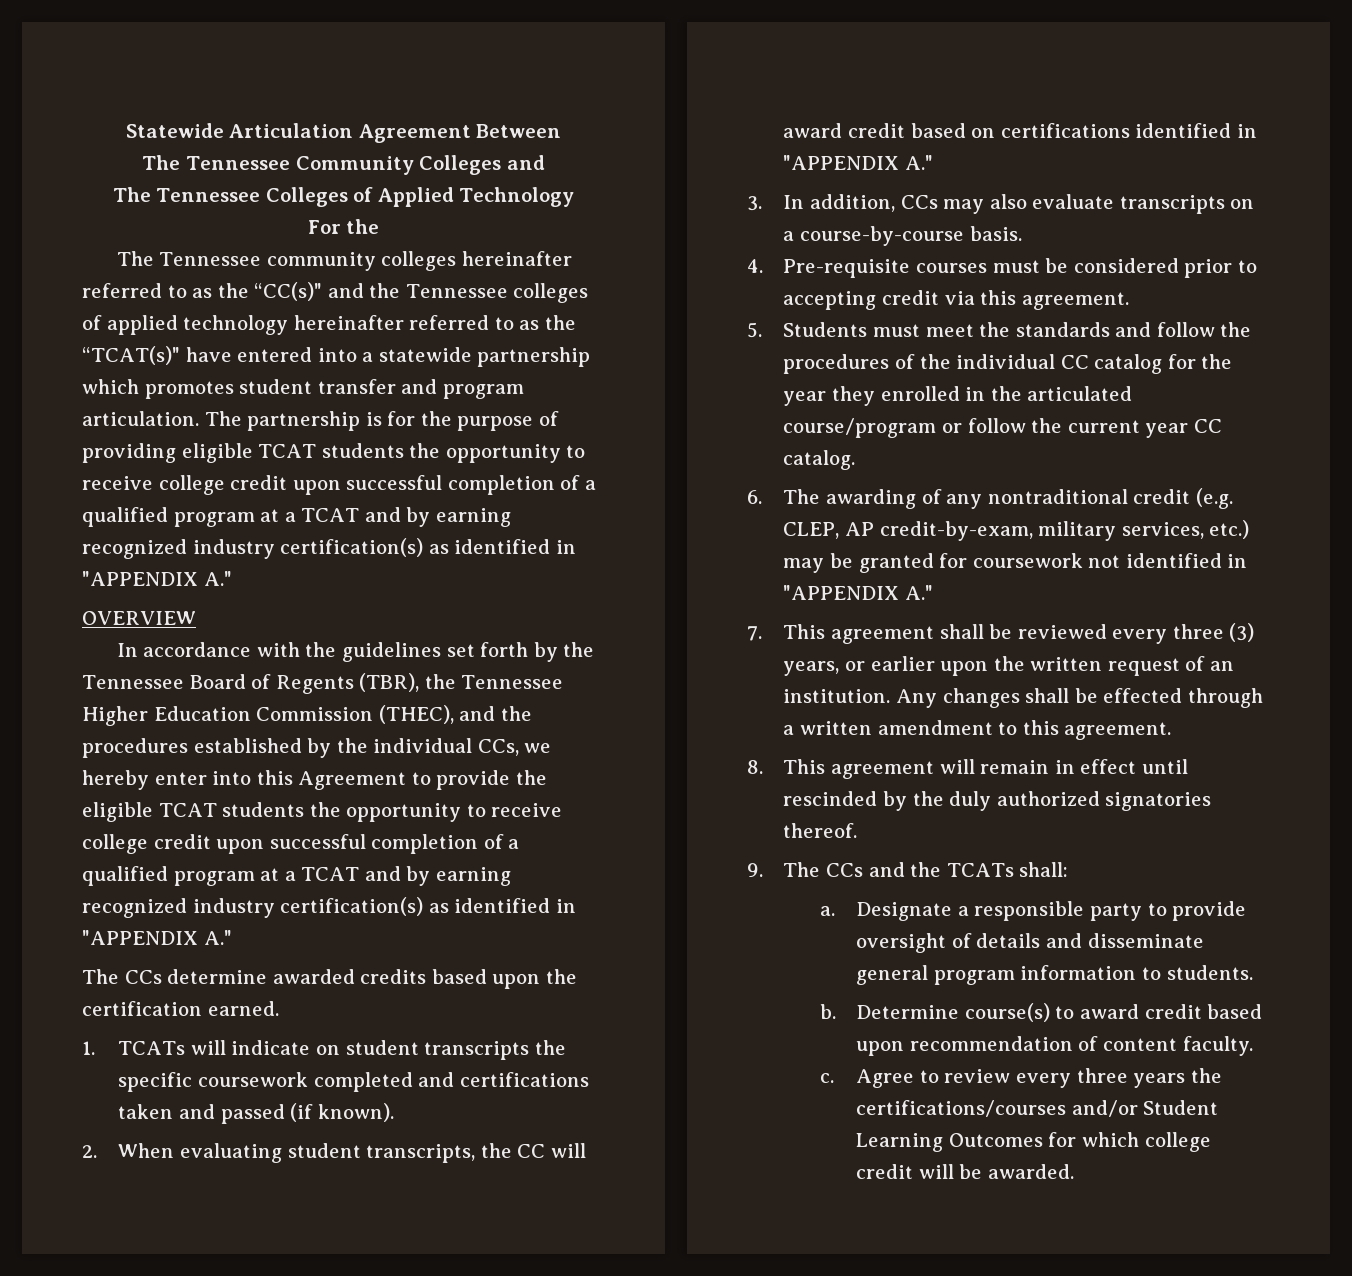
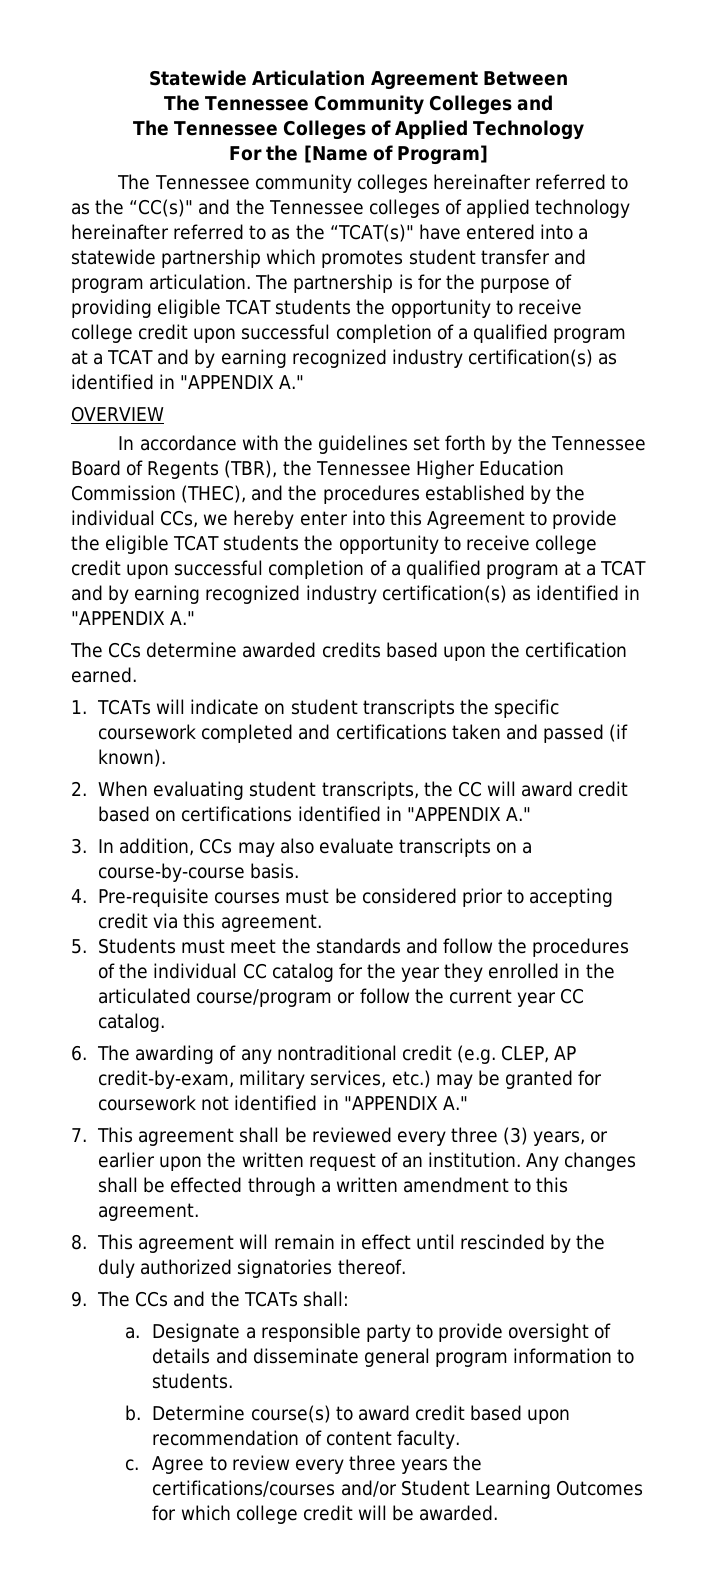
(380, 226) none -> [303,145,488,165] [Name of Program]

